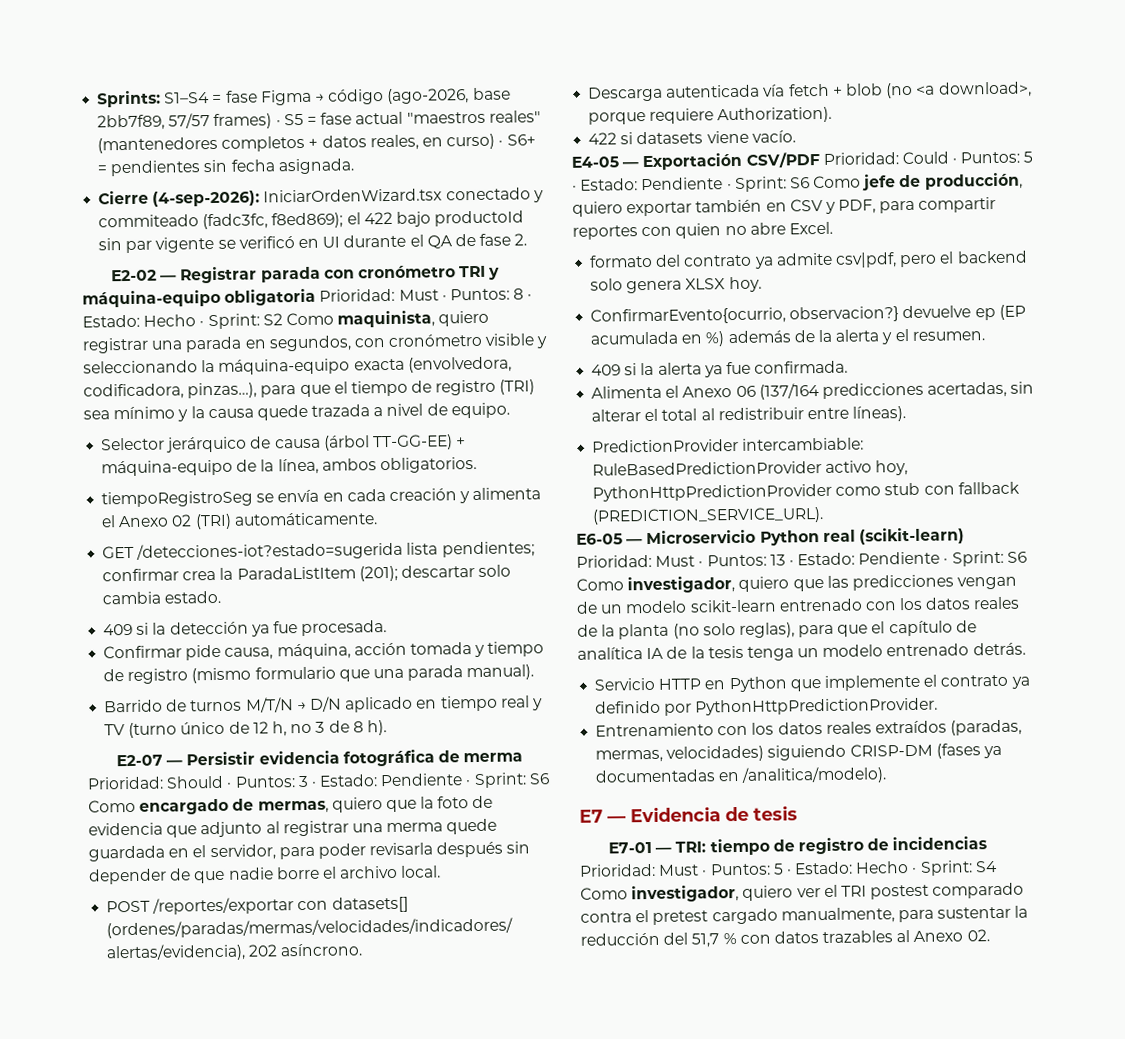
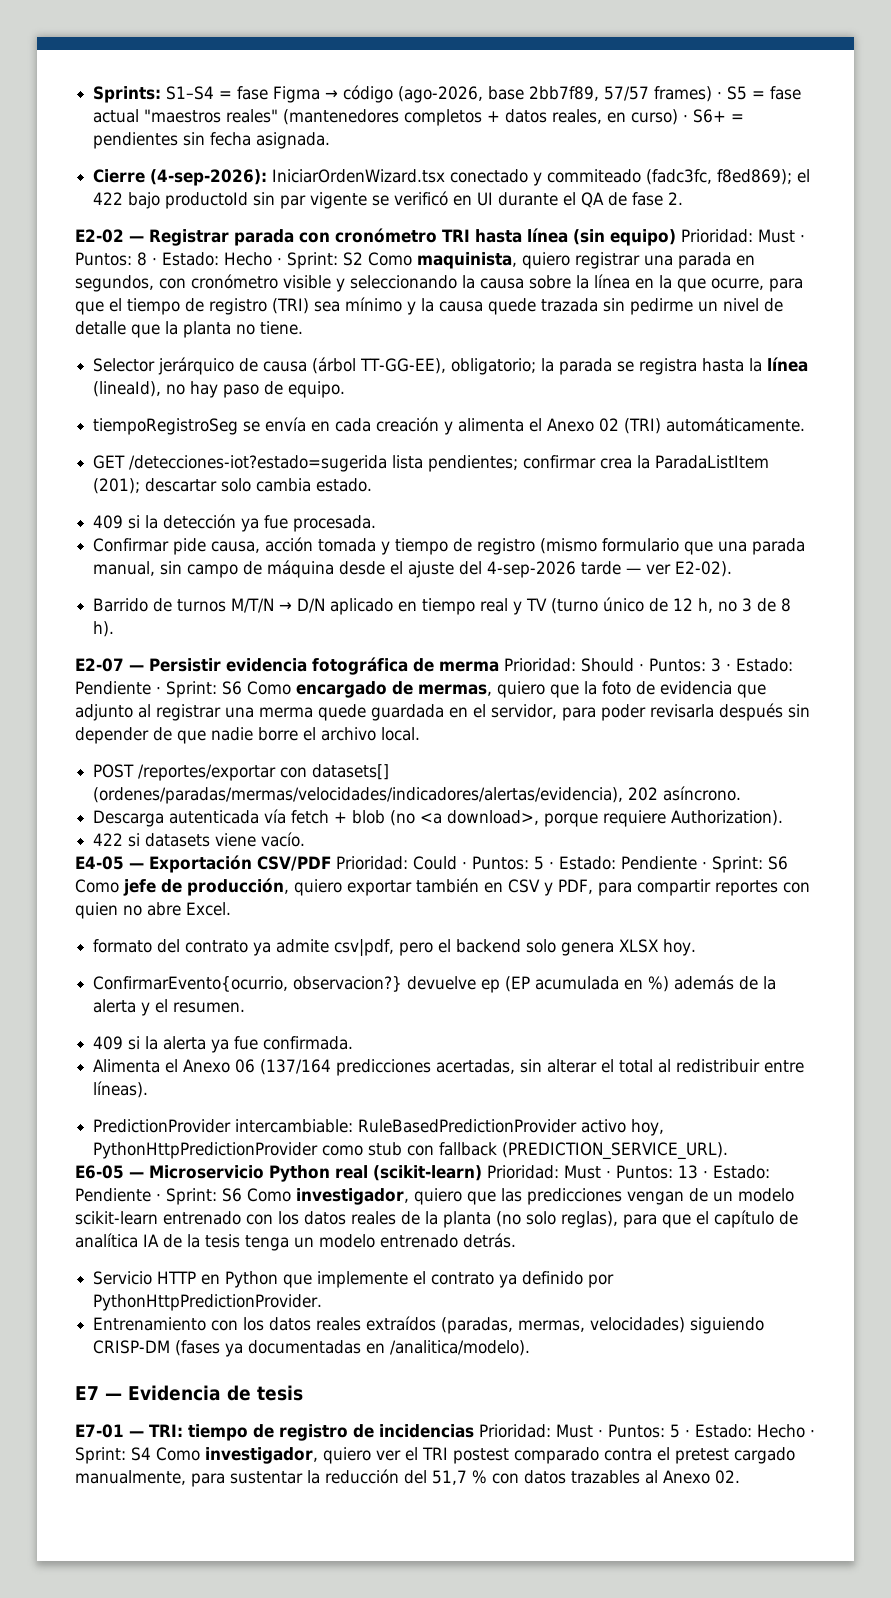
[488,267,501,280] [82,288,317,308] y máquina-equipo obligatoria -> [475,228,676,246] hasta línea (sin equipo)
[218,356,512,375] [83,382,258,400] máquina-equipo exacta (envolvedora, codificadora, pinzas…), -> [480,274,764,292] causa sobre la línea en la que ocurre,
[373,402,510,419] a nivel de equipo. -> [603,298,783,315] [75,321,303,338] sin pedirme un nivel de detalle que la planta no tiene.
[372,434,467,451] [101,456,477,477] TT-GG-EE) + máquina-equipo de la línea, ambos obligatorios. -> [360,357,809,375] [93,381,346,398] TT-GG-EE), obligatorio; la parada se registra hasta la línea (lineaId), no hay paso de equipo.
[276,643,351,660] máquina, -> (261, 547) none
[466,664,535,681] manual). -> [93,560,733,578] manual, sin campo de máquina desde el ajuste del 4-sep-2026 tarde — ver E2-02).

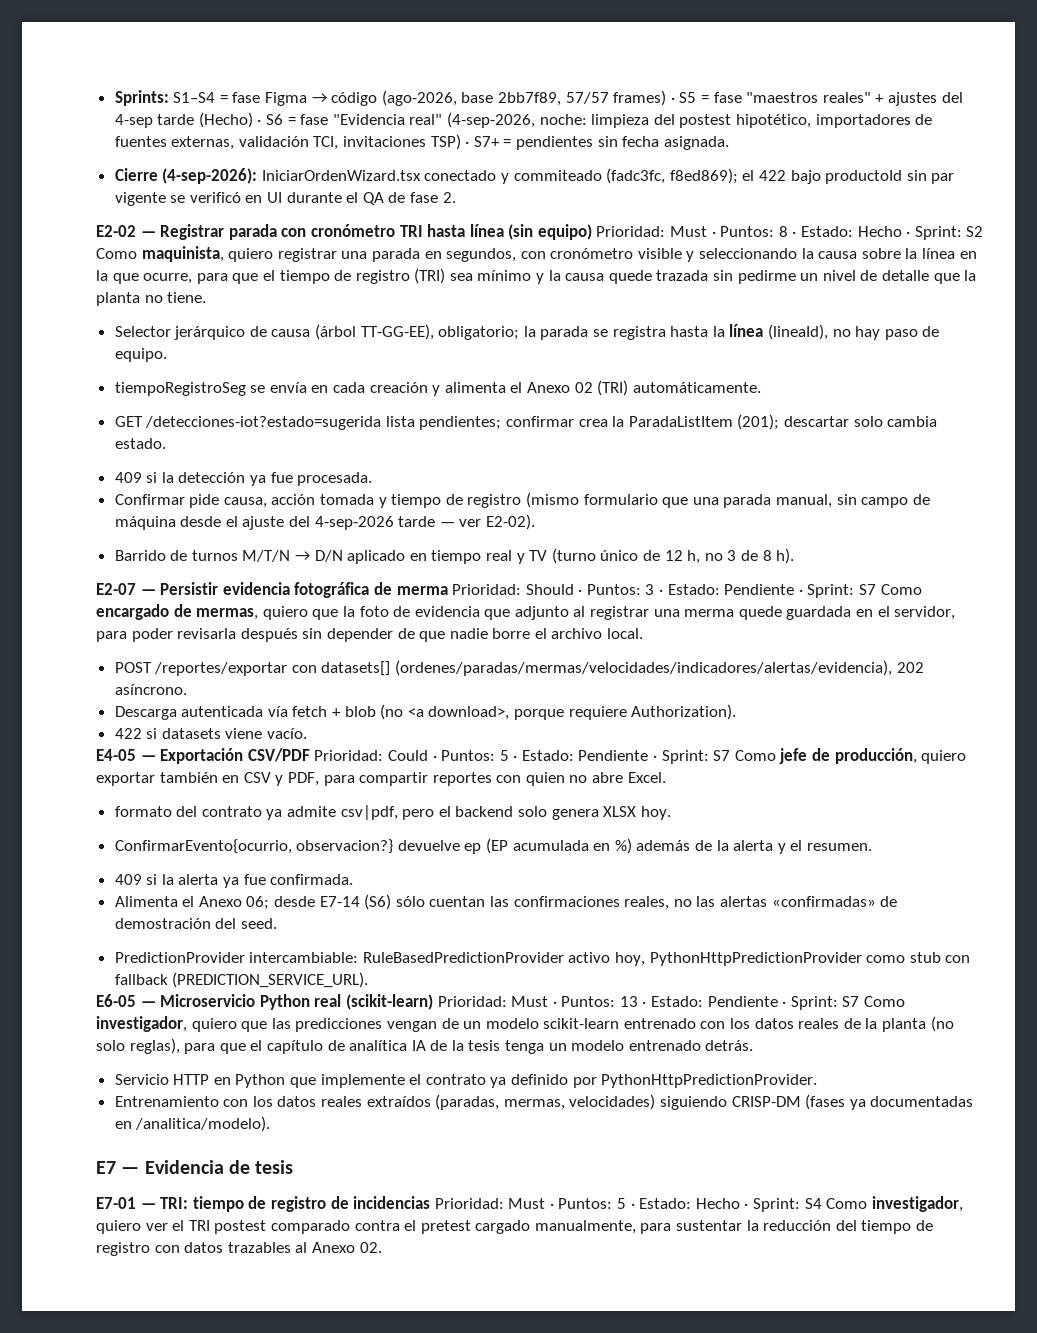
[93,109,140,123] actual -> (742, 97) none
[283,109,727,126] (mantenedores completos + datos reales, en curso) · S6+ -> [875,92,963,106] [114,112,933,128] [114,134,500,150] + ajustes del 4-sep tarde (Hecho) · S6 = fase "Evidencia real" (4-sep-2026, noche: limpieza del postest hipotético, importadores de fuentes externas, validación TCI, invitaciones TSP) · S7+
[222,681,242,695] S6 -> [859,584,877,595] S7
[768,856,788,870] S6 -> [713,750,731,761] S7
[235,1059,805,1076] [93,1081,149,1098] 06 (137/164 predicciones acertadas, sin alterar el total al redistribuir entre líneas). -> [246,894,898,910] [114,918,277,929] 06; desde E7-14 (S6) sólo cuentan las confirmaciones reales, no las alertas «confirmadas» de demostración del seed.
[222,1188,242,1202] S6 -> [842,996,860,1007] S7
[432,1470,487,1485] 51,7 % -> [861,1220,934,1234] [96,1242,150,1256] tiempo de registro

